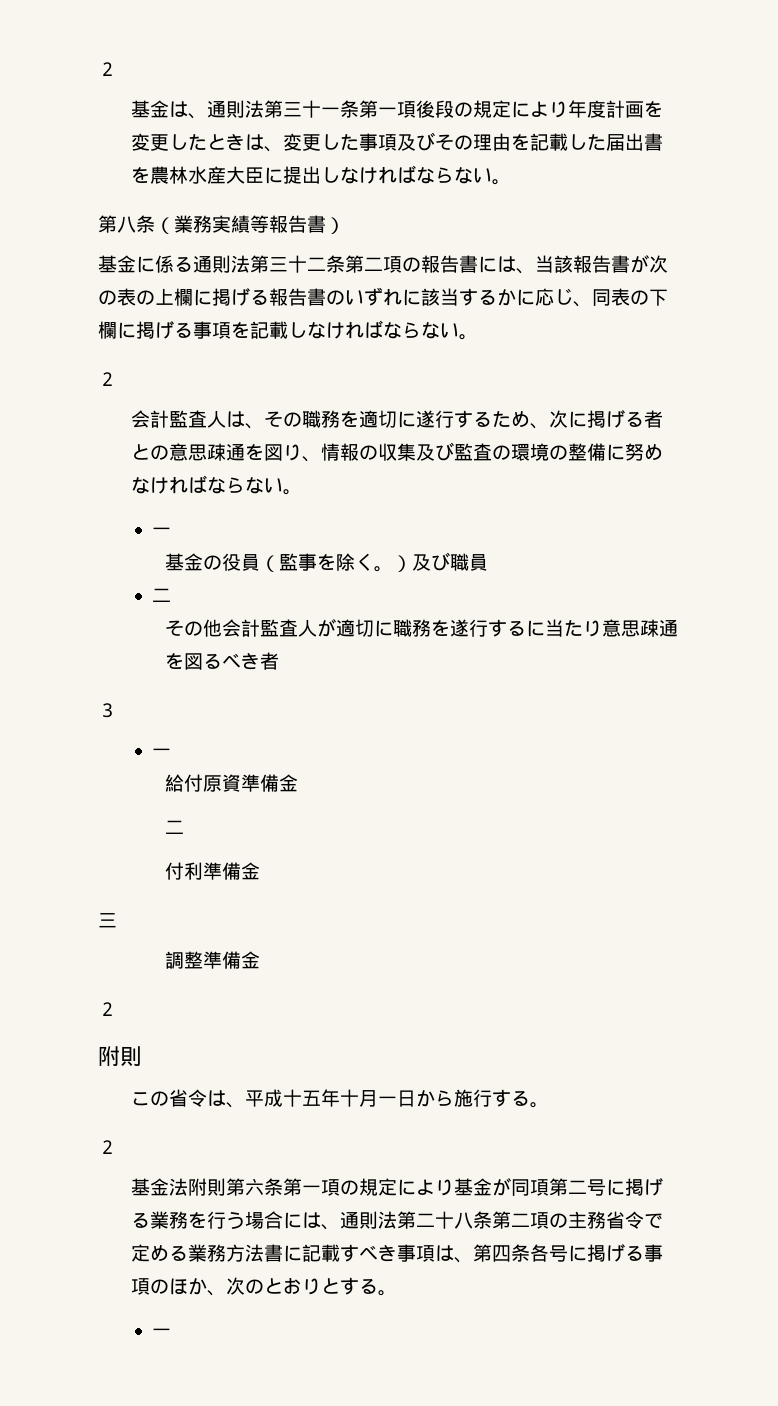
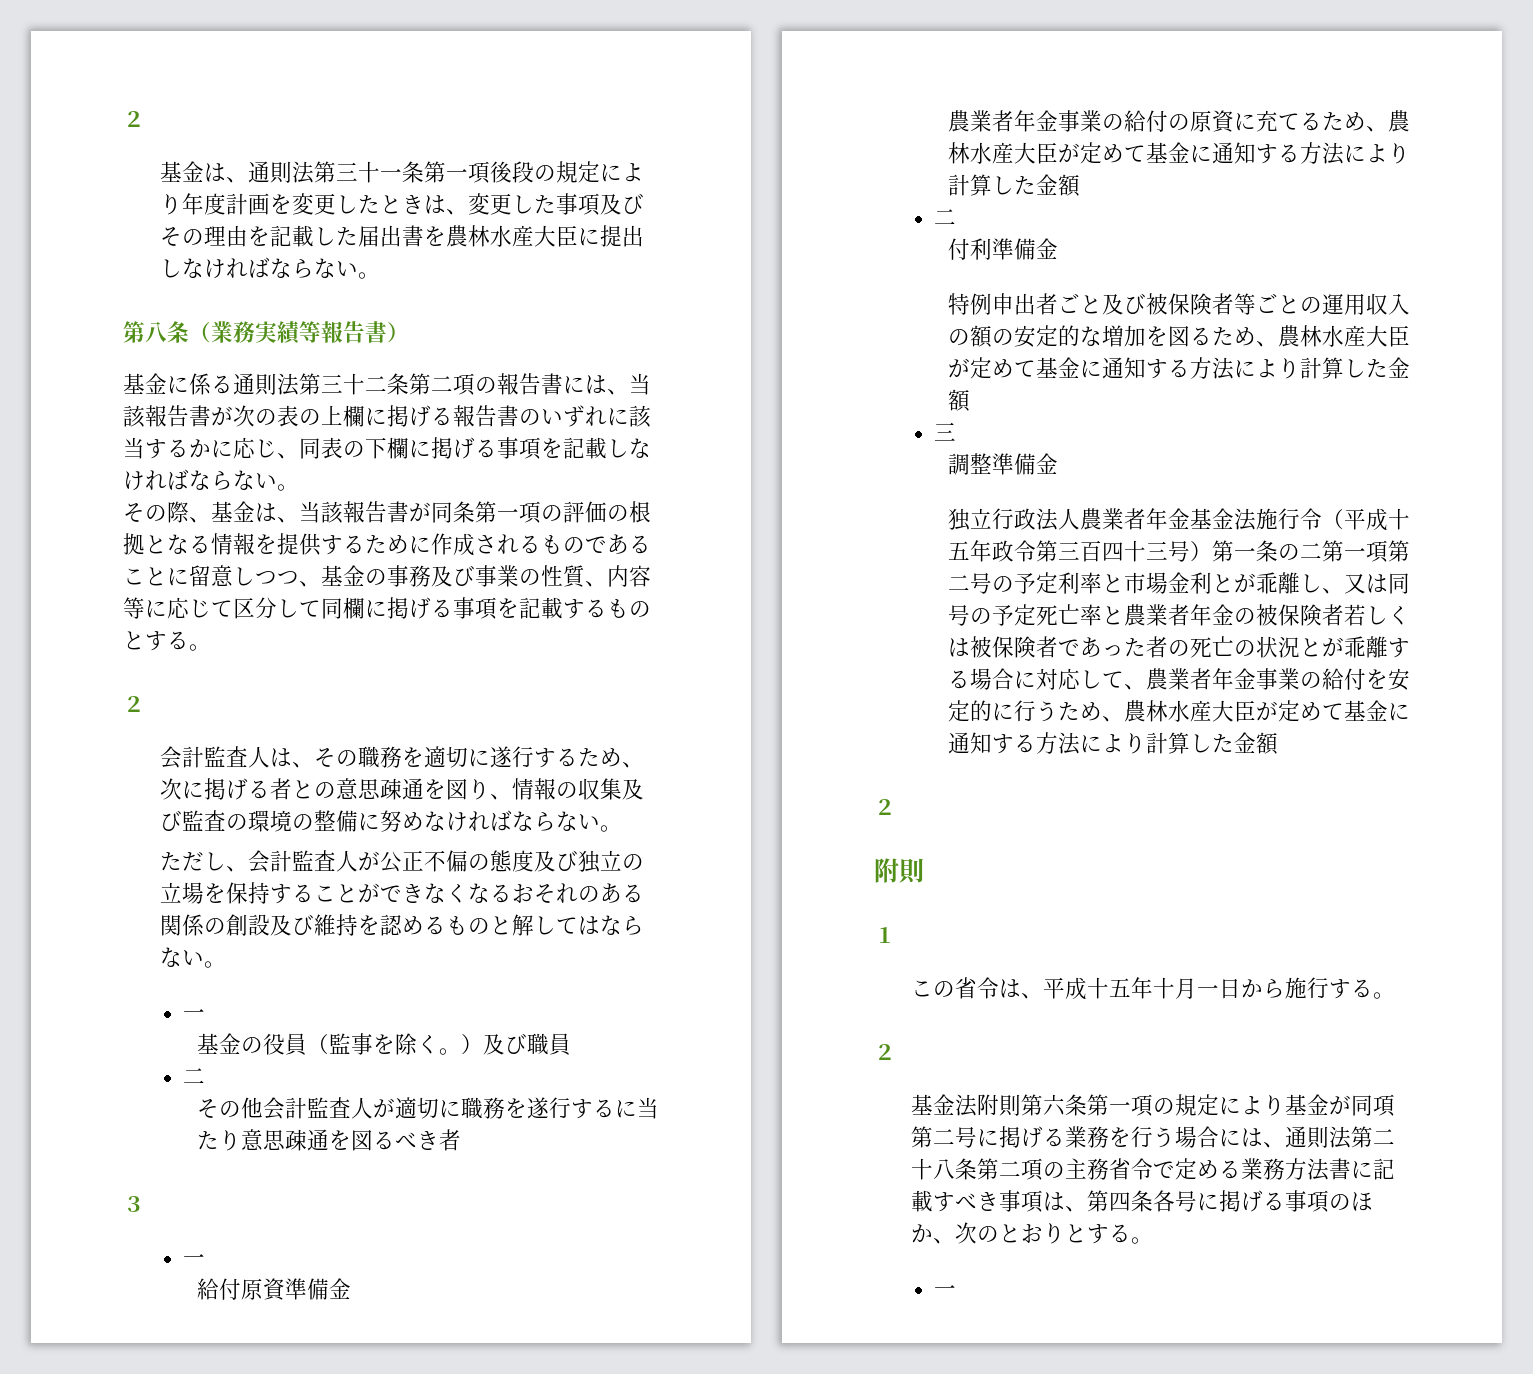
(478, 337) none -> [123,501,651,524] [123,533,651,556] [123,565,651,588] [123,597,651,620] [123,631,211,651] // その際、基金は、当該報告書が同条第一項の評価の根拠となる情報を提供するために作成されるものであることに留意しつつ、基金の事務及び事業の性質、内容等に応じて区分して同欄に掲げる事項を記載するものとする。
(303, 492) none -> [159,850,644,873] [159,882,644,904] [159,914,644,936] [159,947,226,968] // ただし、会計監査人が公正不偏の態度及び独立の立場を保持することができなくなるおそれのある関係の創設及び維持を認めるものと解してはならない。
[164,820,184,834] [164,862,260,880] [98,913,117,928] [164,951,260,969] 二 // 付利準備金 // 三 // 調整準備金 -> [947,110,1410,133] [947,142,1410,165] [947,174,1080,197] [934,209,957,225] [947,238,1058,260] [947,293,1410,315] [947,325,1410,348] [947,357,1410,380] [947,389,970,412] [934,422,957,441] [947,453,1058,475] [947,508,1410,531] [947,540,1410,563] [947,572,1410,594] [947,604,1410,626] [947,636,1410,658] [947,668,1410,691] [947,700,1410,722] [947,732,1278,755] 農業者年金事業の給付の原資に充てるため、農林水産大臣が定めて基金に通知する方法により計算した金額 // 二 // 付利準備金 // 特例申出者ごと及び被保険者等ごとの運用収入の額の安定的な増加を図るため、農林水産大臣が定めて基金に通知する方法により計算した金額 // 三 // 調整準備金 // 独立行政法人農業者年金基金法施行令（平成十五年政令第三百四十三号）第一条の二第一項第二号の予定利率と市場金利とが乖離し、又は同号の予定死亡率と農業者年金の被保険者若しくは被保険者であった者の死亡の状況とが乖離する場合に対応して、農業者年金事業の給付を安定的に行うため、農林水産大臣が定めて基金に通知する方法により計算した金額
(142, 1056) none -> [874,927,896,943] // １

